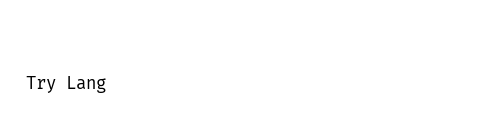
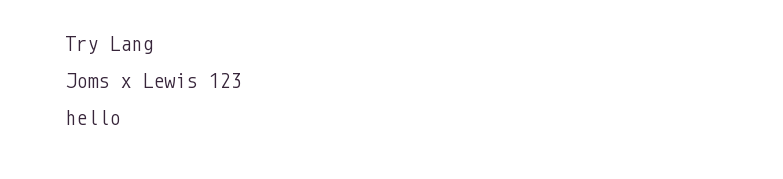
(106, 84) none -> [65,73,241,88] [65,110,120,125] // Joms x Lewis 123 // hello

